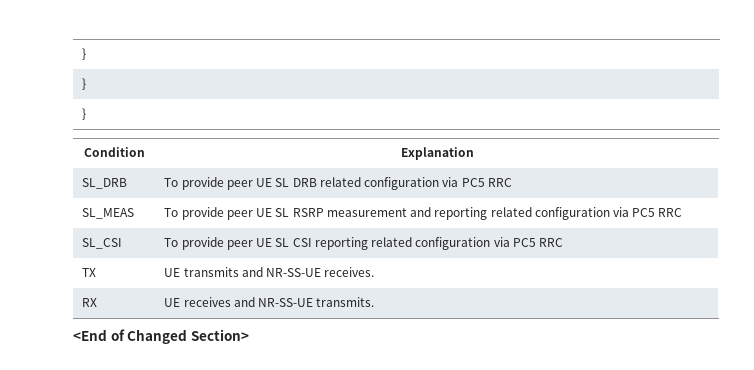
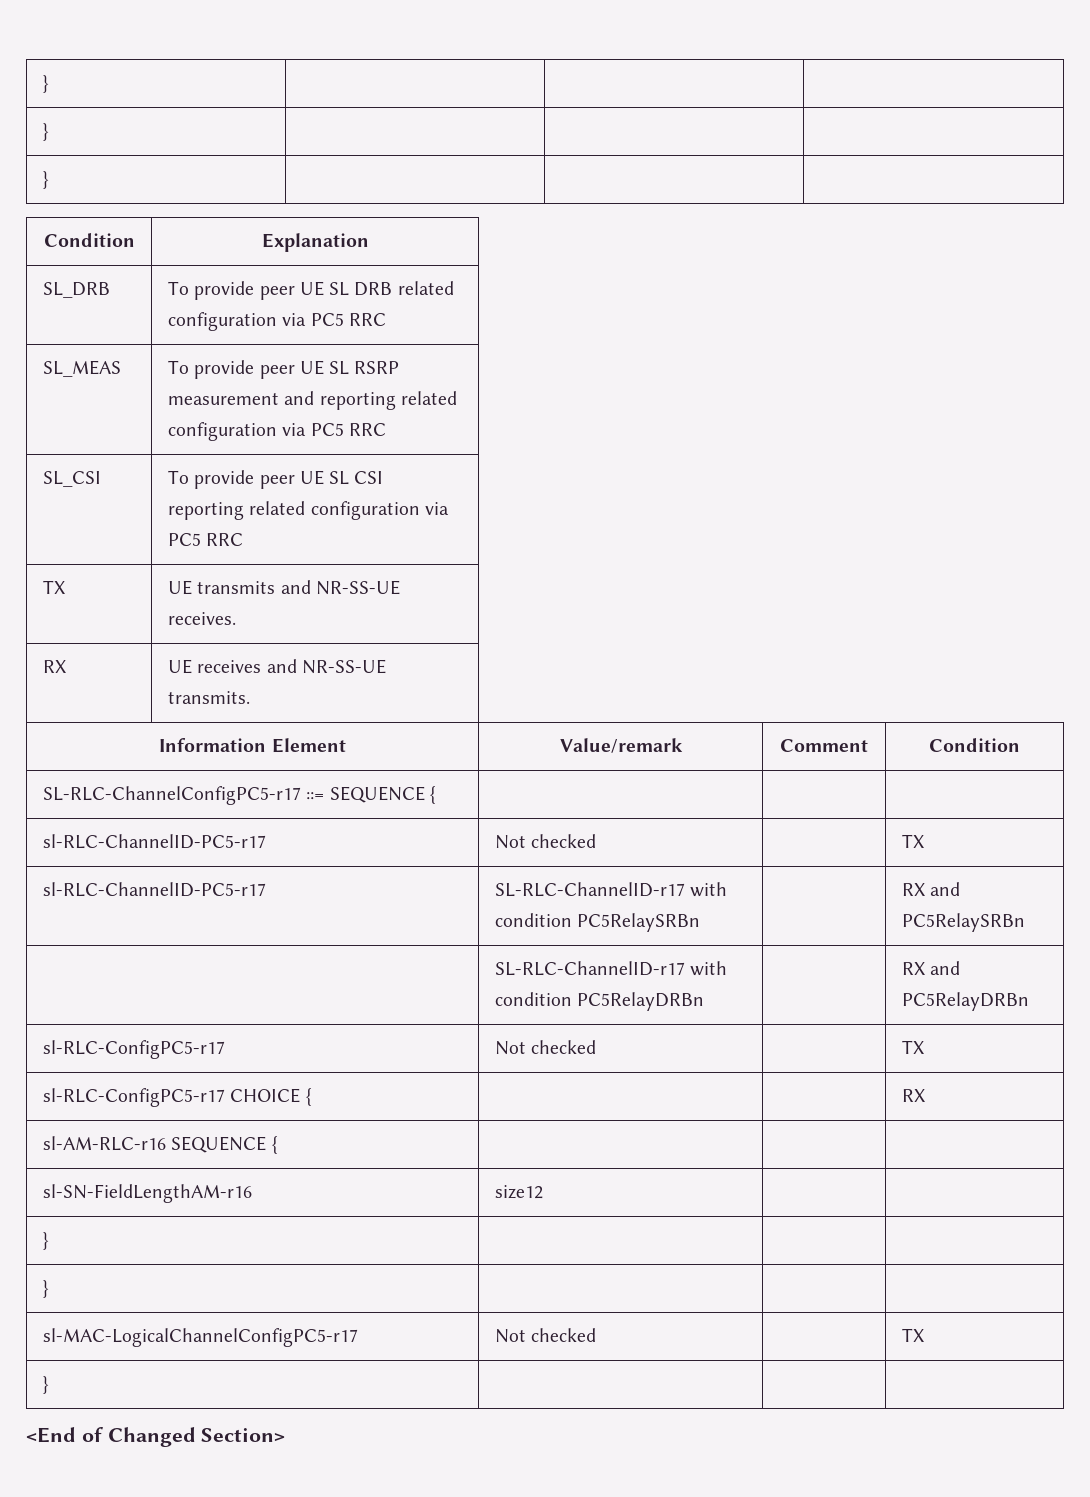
(375, 302) none -> [159,738,346,753] [559,738,683,753] [780,739,868,752] [929,738,1020,752] [42,786,436,805] [42,834,266,849] [494,834,597,849] [901,834,924,848] [42,882,266,897] [494,882,728,897] [494,913,701,932] [901,882,961,896] [901,913,1025,932] [494,961,728,976] [494,992,705,1011] [901,961,961,975] [901,992,1029,1011] [42,1040,225,1059] [494,1040,597,1055] [901,1040,924,1054] [42,1088,312,1107] [901,1089,925,1102] [42,1136,278,1154] [42,1184,252,1203] [494,1185,543,1199] [42,1232,49,1250] [42,1280,49,1298] [42,1328,358,1347] [494,1328,597,1343] [901,1328,924,1342] [42,1376,49,1394] // Information Element | Value/remark | Comment | Condition // SL-RLC-ChannelConfigPC5-r17 ::= SEQUENCE { | | | // sl-RLC-ChannelID-PC5-r17 | Not checked | | TX // sl-RLC-ChannelID-PC5-r17 | SL-RLC-ChannelID-r17 with condition PC5RelaySRBn | | RX and PC5RelaySRBn // | SL-RLC-ChannelID-r17 with condition PC5RelayDRBn | | RX and PC5RelayDRBn // sl-RLC-ConfigPC5-r17 | Not checked | | TX // sl-RLC-ConfigPC5-r17 CHOICE { | | | RX // sl-AM-RLC-r16 SEQUENCE { | | | // sl-SN-FieldLengthAM-r16 | size12 | | // } | | | // } | | | // sl-MAC-LogicalChannelConfigPC5-r17 | Not checked | | TX // } | | |

